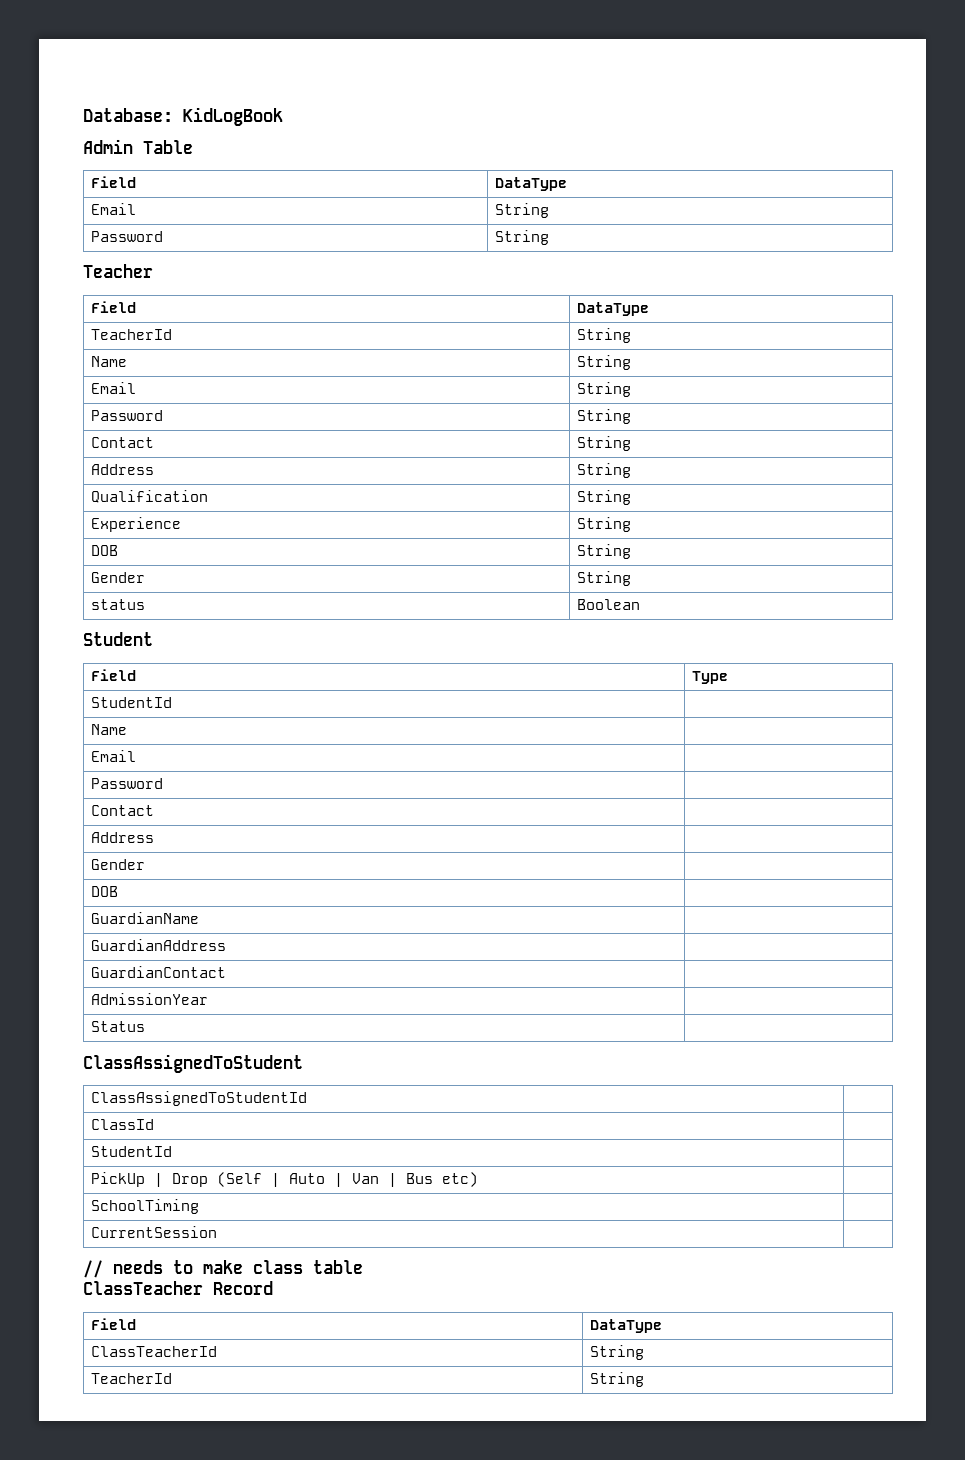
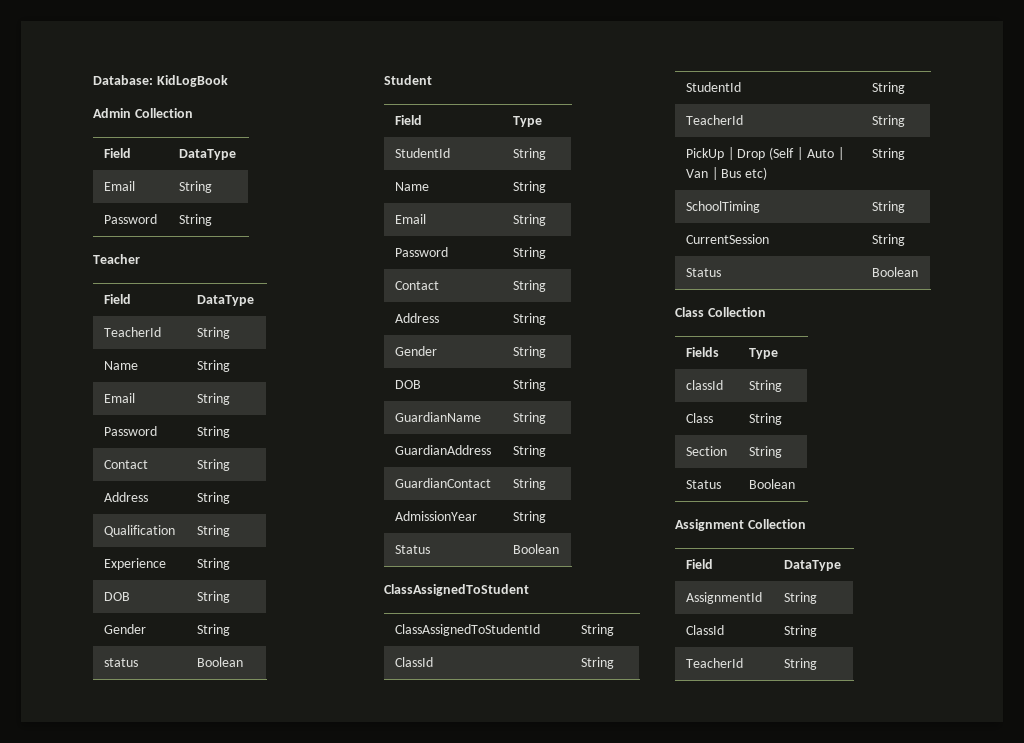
[143,140,193,154] Table -> [134,108,193,118] Collection
[90,724,127,735] [90,750,136,762] [90,778,163,789] [90,805,154,816] [90,832,154,843] [90,859,145,870] [90,886,118,897] // Name | // Email | // Password | // Contact | // Address | // Gender | // DOB | -> [512,148,546,160] [394,182,429,191] [512,181,546,193] [394,214,426,224] [512,214,546,226] [394,247,448,257] [512,247,546,259] [394,281,439,290] [512,280,546,292] [394,313,439,323] [512,313,546,325] [394,346,437,356] [512,346,546,358] [394,380,421,389] [512,379,546,391] String // Name | String // Email | String // Password | String // Contact | String // Address | String // Gender | String // DOB | String
(199, 918) none -> [512,412,546,424] String
(226, 945) none -> [512,445,546,457] String
(226, 972) none -> [512,478,546,490] String
[90,1021,145,1032] // Status | -> [512,511,546,523] [394,545,430,554] [512,544,559,554] String // Status | Boolean
[90,1119,154,1130] [90,1146,172,1157] // ClassId | // StudentId | -> [580,624,614,636] [394,657,433,667] [580,657,614,669] [685,82,741,92] [871,82,905,94] [685,115,743,125] [871,115,905,127] String // ClassId | String // StudentId | String // TeacherId | String
(478, 1179) none -> [871,148,905,160] String
(199, 1206) none -> [871,201,905,213] String
[83,1260,363,1278] [83,1281,273,1295] [90,1318,136,1330] [589,1319,662,1333] [90,1346,217,1357] // // needs to make class table // ClassTeacher Record // Field | DataType // ClassTeacherId -> [871,234,905,246] [685,268,721,277] [871,267,918,277] [675,307,766,317] [685,347,719,357] [748,348,778,359] [685,380,723,390] [748,380,782,392] [685,413,713,423] [748,413,782,425] [685,446,727,456] [748,446,782,458] [685,480,721,489] [748,479,795,489] [675,519,806,531] [685,559,713,569] [783,560,841,571] [685,592,762,604] [783,592,817,604] [685,625,724,635] String // Status | Boolean // Class Collection // Fields | Type // classId | String // Class | String // Section | String // Status | Boolean // Assignment Collection // Field | DataType // AssignmentId | String // ClassId

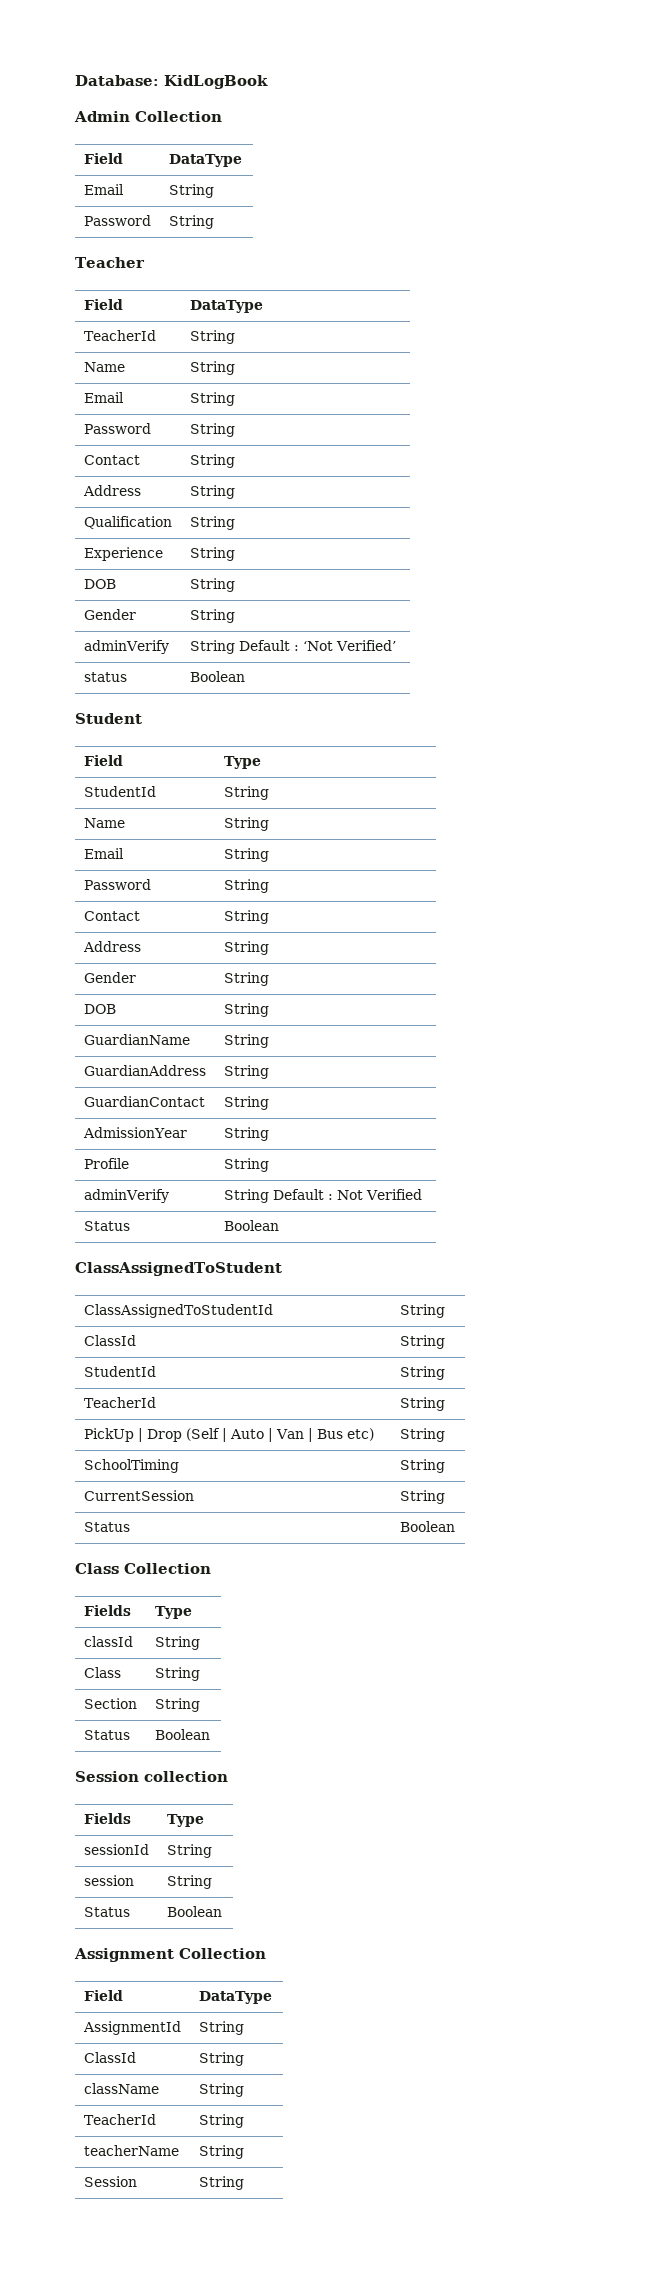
(230, 630) none -> [83,640,169,654] [189,640,396,654] // adminVerify | String Default : ‘Not Verified’
(546, 517) none -> [83,1158,129,1169] [223,1158,269,1172] [83,1189,169,1203] [223,1189,422,1203] // Profile | String // adminVerify | String Default : Not Verified
(795, 484) none -> [75,1771,228,1782] [83,1813,131,1824] [166,1814,204,1827] [83,1844,149,1855] [166,1844,212,1858] [83,1875,134,1886] [166,1875,212,1889] [83,1907,130,1917] [166,1906,222,1917] // Session collection // Fields | Type // sessionId | String // session | String // Status | Boolean
[685,658,743,668] [783,658,817,670] // TeacherId | String -> [83,2083,159,2094] [198,2083,244,2097] [83,2114,156,2125] [198,2114,244,2128] [83,2145,179,2156] [198,2145,244,2159] [83,2176,137,2187] [198,2176,244,2190] // className | String // TeacherId | String // teacherName | String // Session | String

